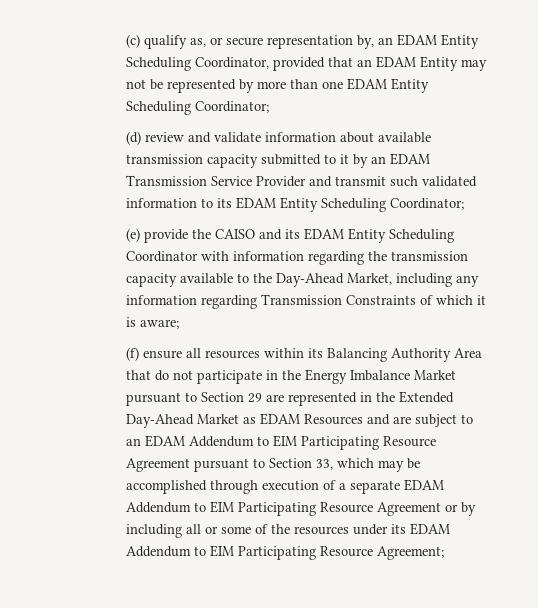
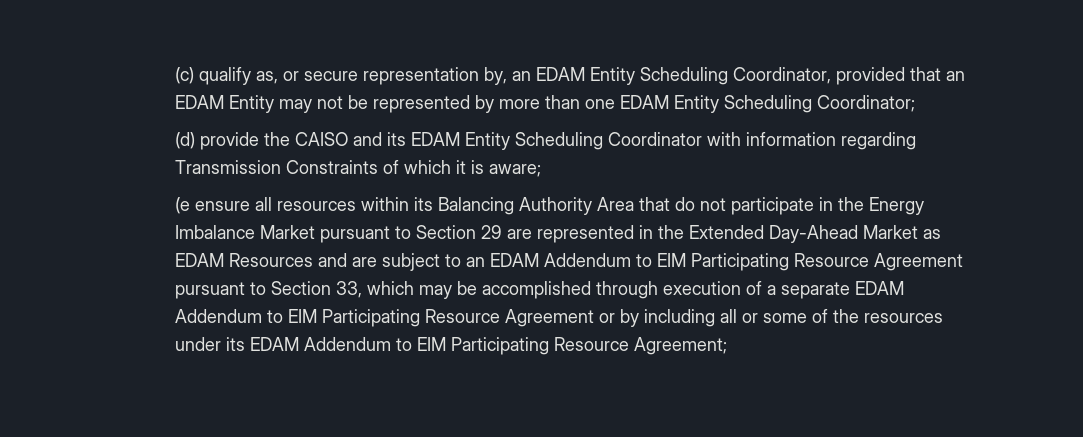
[144,132,431,143] [125,153,430,168] [125,175,477,187] [125,197,464,212] [125,228,140,242] review and validate information about available transmission capacity submitted to it by an EDAM Transmission Service Provider and transmit such validated information to its EDAM Entity Scheduling Coordinator; // (e) -> (196, 140) none
[367,251,468,261] [125,273,479,287] [125,295,257,309] the transmission capacity available to the Day-Ahead Market, including any information regarding -> (917, 141) none
[125,347,139,361] (f) -> [175,197,191,214] (e

